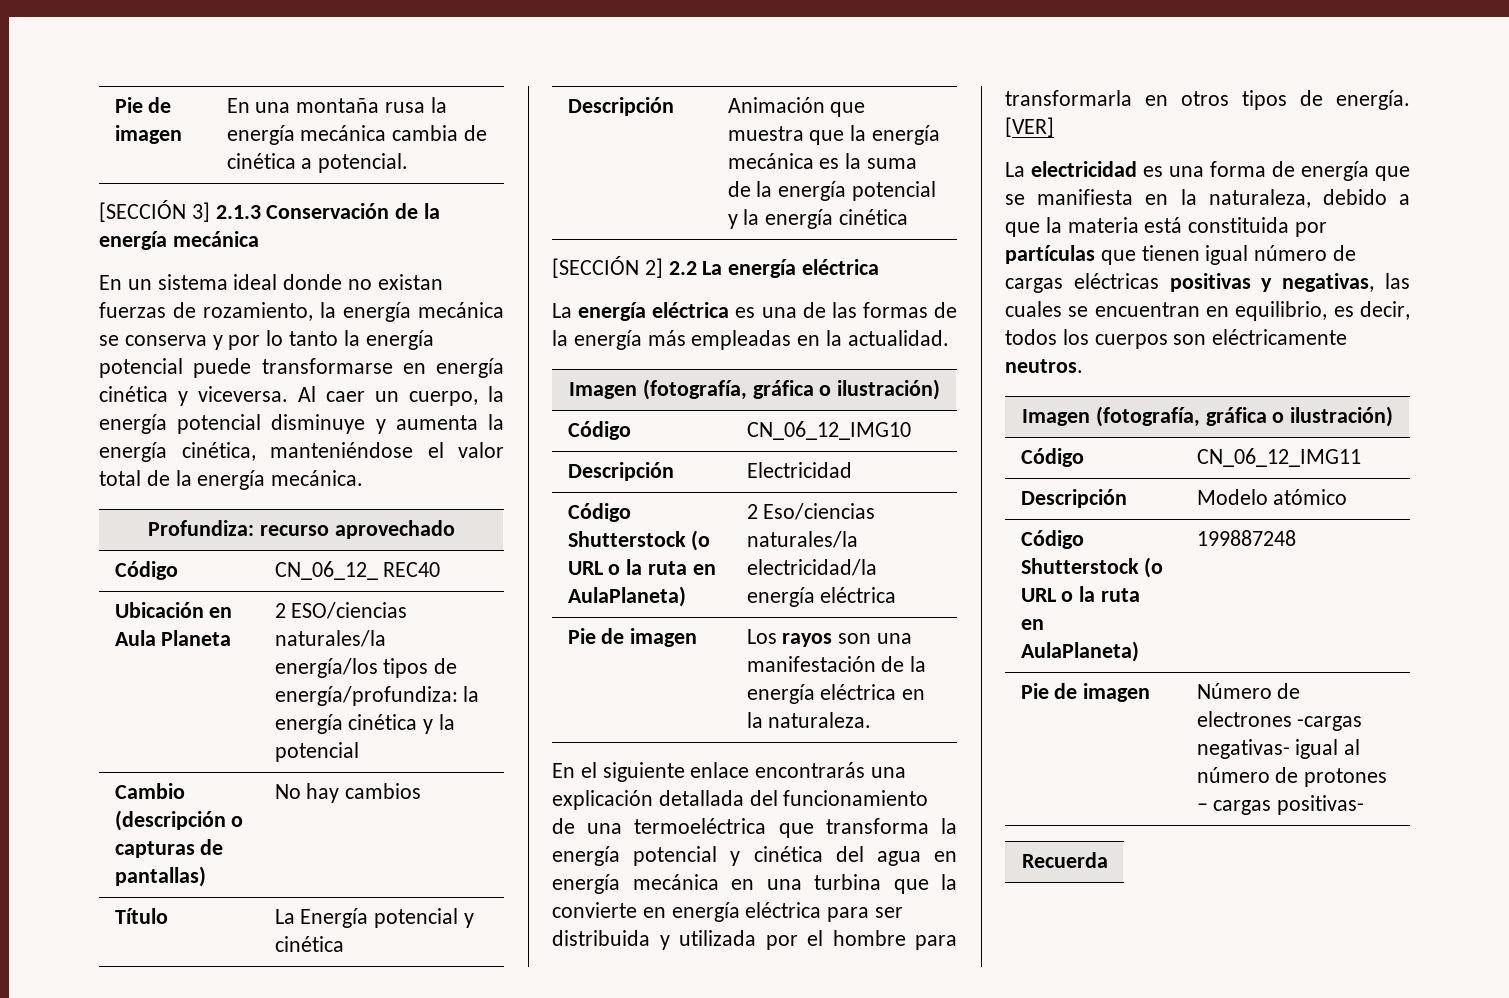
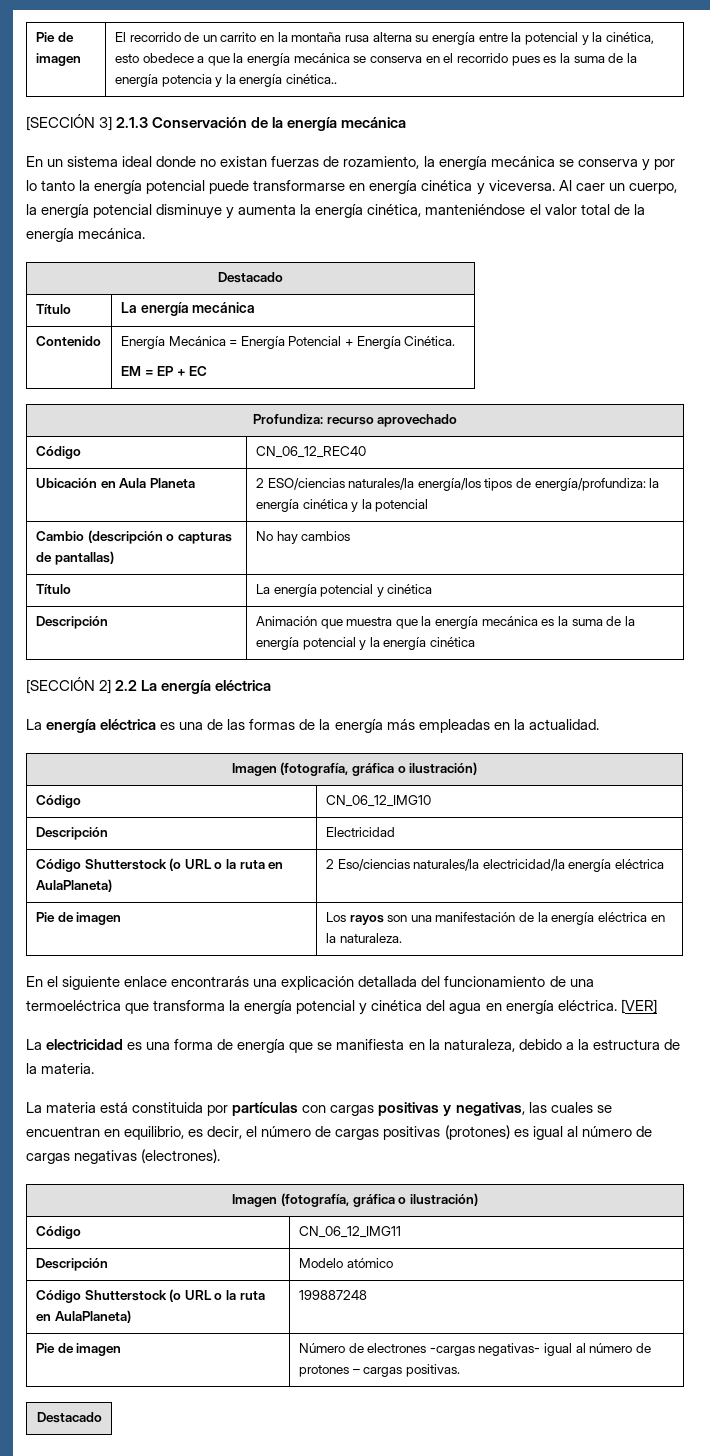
[114,97,172,113] [114,125,182,144] [226,97,447,113] [226,125,487,145] [226,153,409,173] Pie de imagen | En una montaña rusa la energía mecánica cambia de cinética a potencial. -> [35,32,74,42] [35,53,81,66] [114,32,654,45] [114,53,637,66] [114,74,338,87] Pie de imagen | El recorrido de un carrito en la montaña rusa alterna su energía entre la potencial y la cinética, esto obedece a que la energía mecánica se conserva en el recorrido pues es la suma de la energía potencia y la energía cinética..
(364, 478) none -> [218,272,283,283] [35,304,71,314] [120,302,256,316] [35,336,101,346] [120,336,456,349] [120,366,208,376] // Destacado // Título | La energía mecánica // Contenido | Energía Mecánica = Energía Potencial + Energía Cinética. // EM = EP + EC
[274,561,441,580] CN_06_12_ REC40 -> [255,446,366,458] CN_06_12_REC40
[300,908,369,928] Energía -> [273,584,317,597] energía
[632,874,957,894] [552,902,904,922] [552,930,957,950] [1005,90,1410,110] mecánica en una turbina que la convierte en energía eléctrica para ser distribuida y utilizada por el hombre para transformarla en otros tipos de energía. -> [557,1000,617,1011] eléctrica.
[1005,217,1062,237] que la -> [577,1039,680,1050] [26,1063,95,1074] [26,1102,42,1113] la estructura de la materia. // La
[1100,245,1357,265] [1005,273,1159,293] que tienen igual número de cargas eléctricas -> [302,1105,375,1116] con cargas
[1005,329,1348,349] [1005,359,1083,373] todos los cuerpos son eléctricamente neutros. -> [246,1125,652,1140] [26,1149,221,1164] el número de cargas positivas (protones) es igual al número de cargas negativas (electrones).
[1277,795,1365,815] [1021,852,1108,868] positivas- // Recuerda -> [405,1364,460,1377] [36,1412,102,1423] positivas. // Destacado

